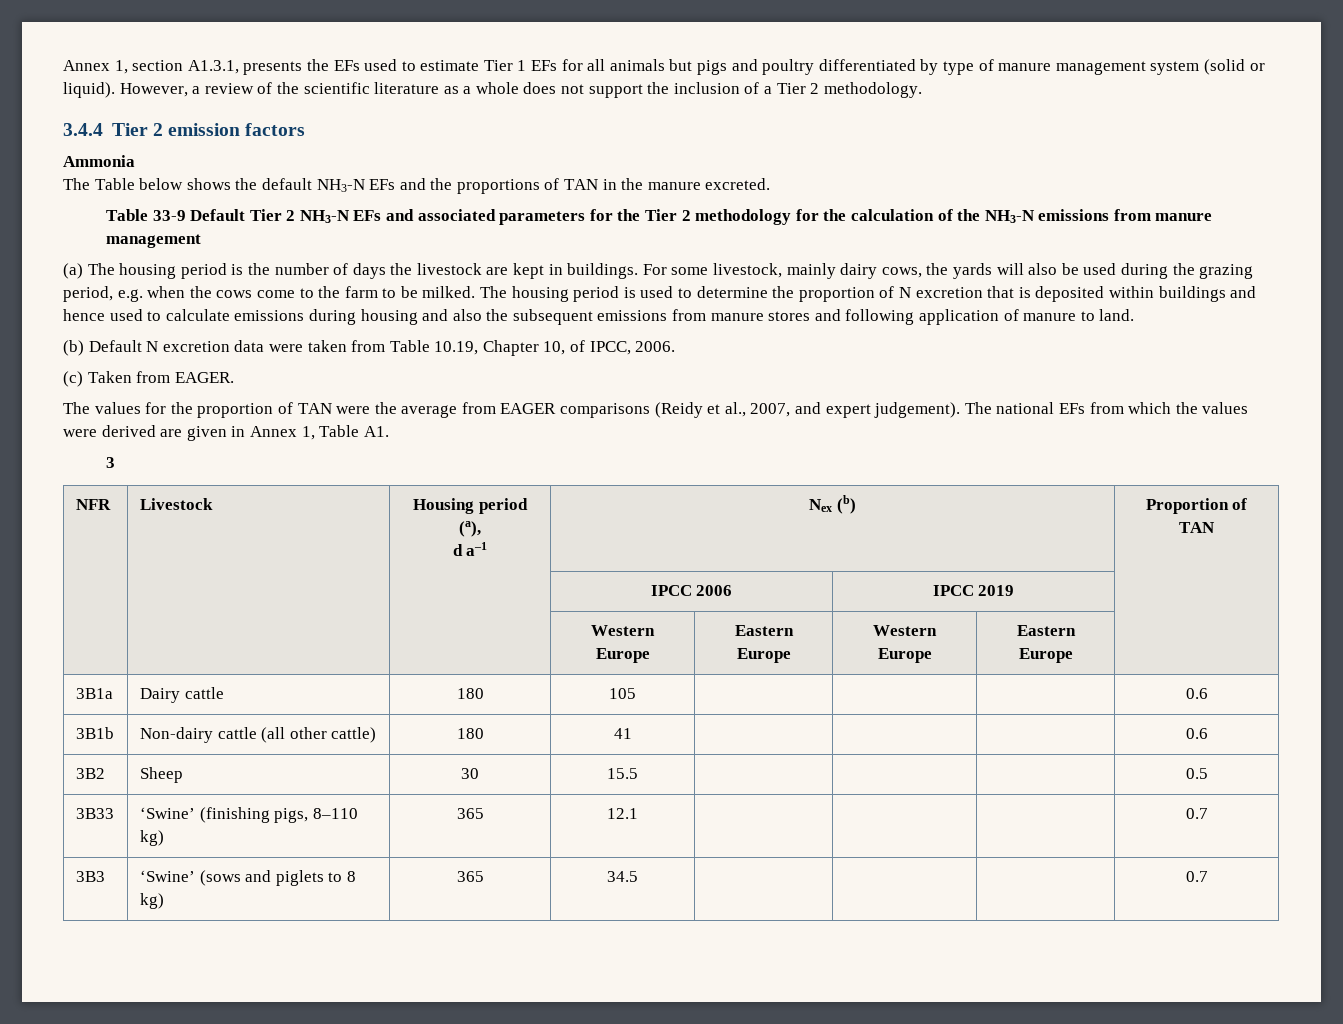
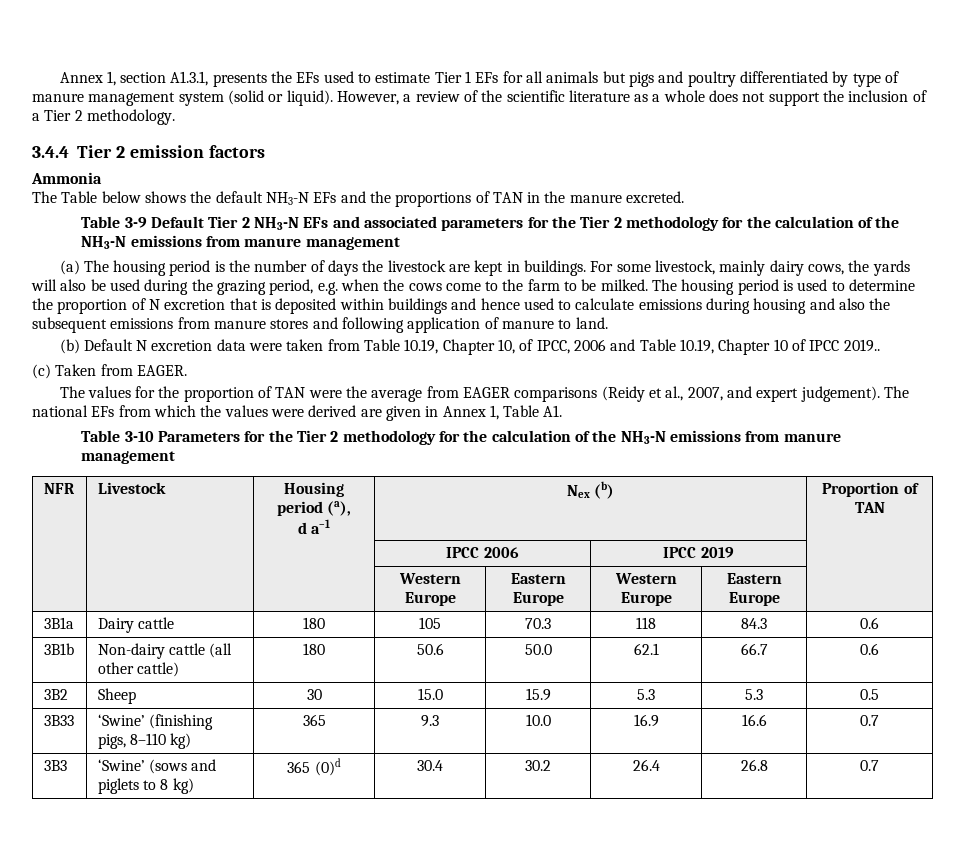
[152,210,186,221] 33-9 -> [124,217,147,228] 3-9
[635,341,676,352] 2006. -> [573,339,880,355] 2006 and Table 10.19, Chapter 10 of IPCC 2019..
[105,457,115,468] 3 -> [81,430,841,445] [81,451,176,464] Table 3-10 Parameters for the Tier 2 methodology for the calculation of the NH3-N emissions from manure management
(636, 693) | | -> [525,618,551,629] [636,617,656,629] [741,618,767,629] 70.3 | 118 | 84.3
[613,728,632,739] 41 | | | -> [416,643,444,655] [524,644,552,655] [633,643,659,655] [740,643,768,655] 50.6 | 50.0 | 62.1 | 66.7
[607,768,638,779] 15.5 | | | -> [417,688,443,700] [525,688,551,701] [637,689,655,700] [745,689,763,700] 15.0 | 15.9 | 5.3 | 5.3
[607,808,638,819] 12.1 | | | -> [421,715,439,727] [525,714,551,726] [633,714,659,727] [741,714,767,726] 9.3 | 10.0 | 16.9 | 16.6
[607,871,638,882] | 34.5 | | | -> [314,758,341,776] [417,760,443,771] [525,760,551,771] [632,759,660,771] [740,759,768,771] (0)d | 30.4 | 30.2 | 26.4 | 26.8

